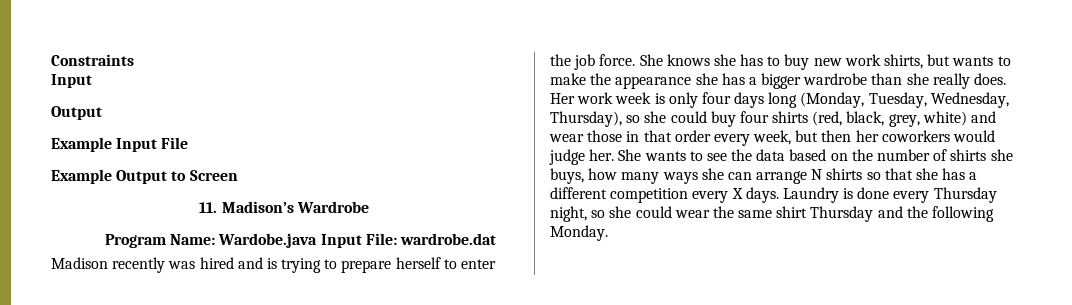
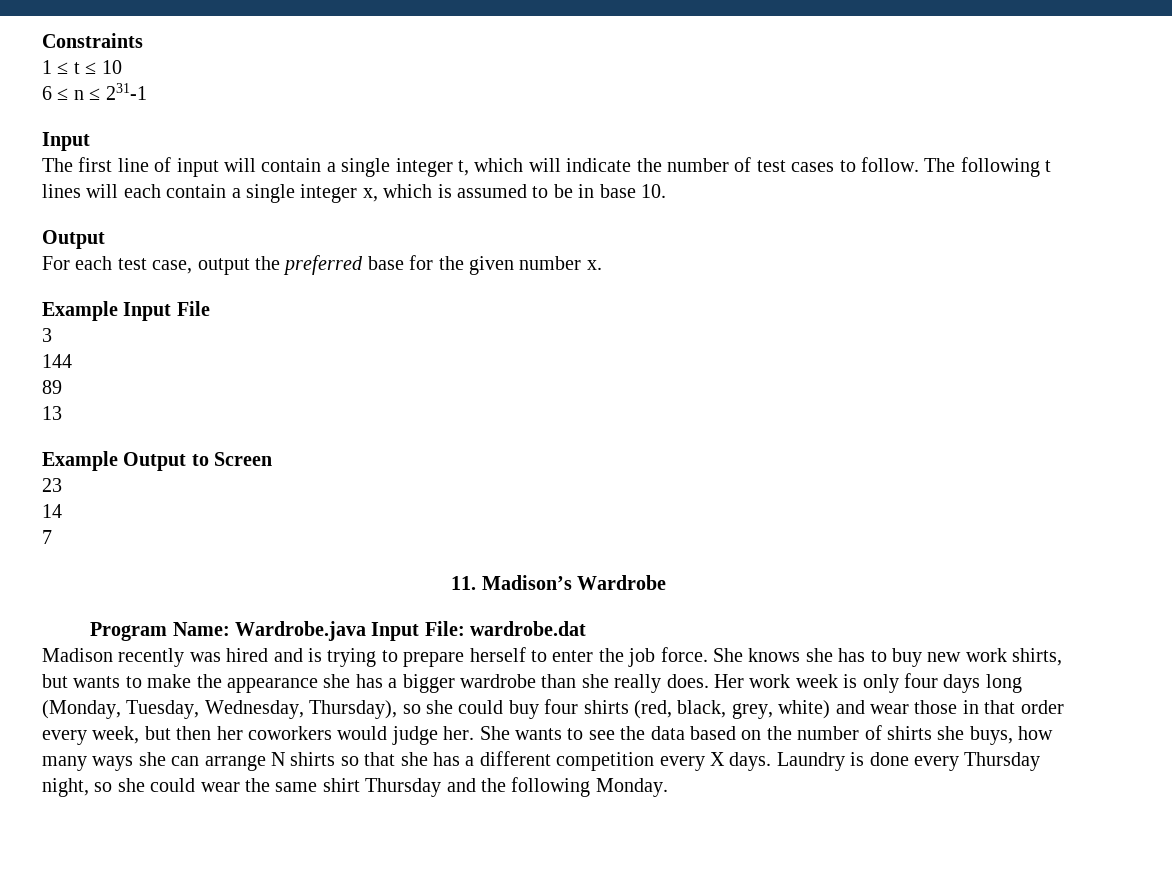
[51,74,92,88] [51,106,102,120] Input // Output -> [42,60,122,74] [42,83,147,100] [42,132,90,151] [42,157,1052,177] [42,184,666,203] [42,230,105,249] [42,255,602,275] 1 ≤ t ≤ 10 // 6 ≤ n ≤ 231-1 // Input // The first line of input will contain a single integer t, which will indicate the number of test cases to follow. The following t lines will each contain a single integer x, which is assumed to be in base 10. // Output // For each test case, output the preferred base for the given number x.
(189, 143) none -> [42,328,52,342] [42,354,72,368] [42,380,62,394] [42,406,62,420] // 3 // 144 // 89 // 13
(238, 175) none -> [42,478,62,492] [42,504,62,518] [42,530,52,544] // 23 // 14 // 7
[218,233,318,248] Wardobe.java -> [234,621,366,641] Wardrobe.java

